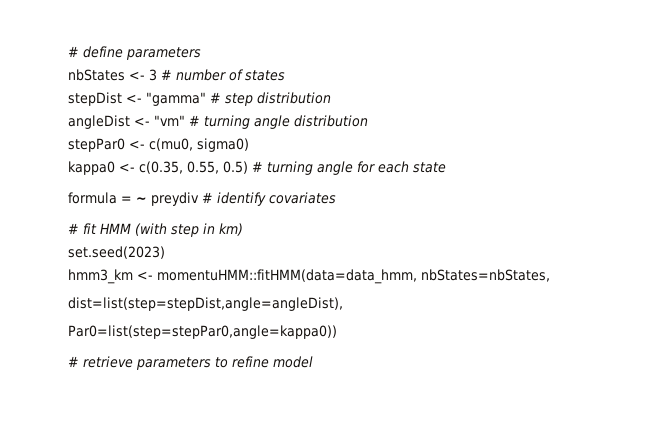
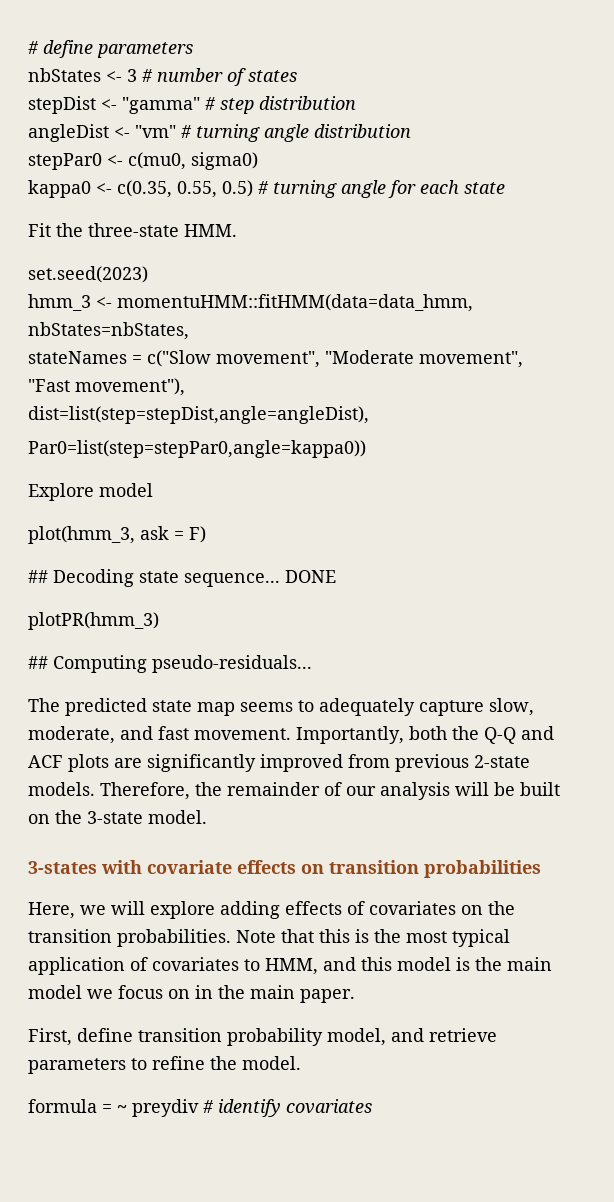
(446, 167) none -> [28,223,237,237] [28,266,148,283] [28,294,473,312] [28,322,189,340] [28,350,523,368] [28,378,185,396] [28,406,369,424] [28,440,366,458] [28,483,153,501] [28,526,206,544] [28,569,336,587] [28,612,159,630] [28,655,312,673] [28,698,534,716] [28,726,554,744] [28,754,530,772] [28,782,560,800] [28,810,207,824] [28,860,541,878] [28,901,515,919] [28,929,510,947] [28,957,552,975] [28,985,355,1003] [28,1028,497,1046] [28,1056,301,1074] // Fit the three-state HMM. // set.seed(2023) // hmm_3 <- momentuHMM::fitHMM(data=data_hmm, nbStates=nbStates, // stateNames = c("Slow movement", "Moderate movement", "Fast movement"), // dist=list(step=stepDist,angle=angleDist), // Par0=list(step=stepPar0,angle=kappa0)) // Explore model // plot(hmm_3, ask = F) // ## Decoding state sequence... DONE // plotPR(hmm_3) // ## Computing pseudo-residuals... // The predicted state map seems to adequately capture slow, moderate, and fast movement. Importantly, both the Q-Q and ACF plots are significantly improved from previous 2-state models. Therefore, the remainder of our analysis will be built on the 3-state model. // 3-states with covariate effects on transition probabilities // Here, we will explore adding effects of covariates on the transition probabilities. Note that this is the most typical application of covariates to HMM, and this model is the main model we focus on in the main paper. // First, define transition probability model, and retrieve parameters to refine the model.
[68,223,243,237] [68,246,165,259] [68,269,550,284] [68,297,343,311] [68,325,337,339] [68,356,313,370] // # fit HMM (with step in km) // set.seed(2023) // hmm3_km <- momentuHMM::fitHMM(data=data_hmm, nbStates=nbStates, // dist=list(step=stepDist,angle=angleDist), // Par0=list(step=stepPar0,angle=kappa0)) // # retrieve parameters to refine model -> (372, 1106) none

